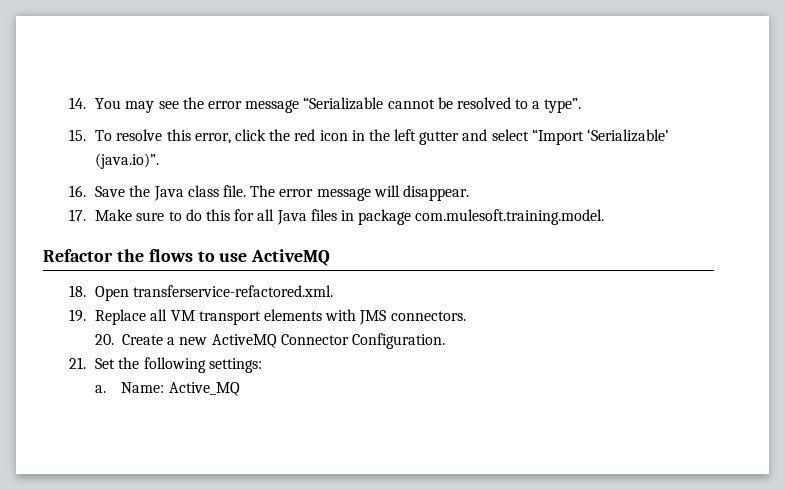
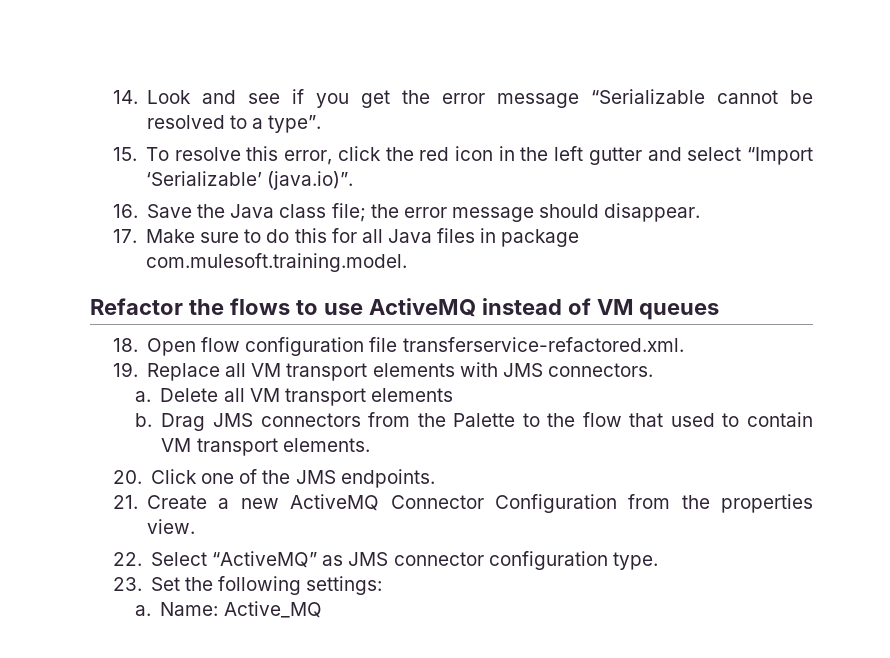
[95,98,179,113] You may see -> [146,89,390,108] Look and see if you get
[222,185,400,201] file. The error message will -> [331,203,600,222] file; the error message should
(331, 257) none -> [481,298,720,320] instead of VM queues
(130, 293) none -> [201,337,398,356] flow configuration file
[95,334,115,345] 20. -> [134,388,454,406] [134,412,813,431] [161,438,370,456] [112,469,435,488] [112,495,138,509] a. Delete all VM transport elements // b. Drag JMS connectors from the Palette to the flow that used to contain VM transport elements. // 20. Click one of the JMS endpoints. // 21.
[351,333,445,349] [69,357,87,369] Configuration. // 21. -> [494,494,814,513] [146,519,195,534] [112,551,658,570] [112,577,142,591] Configuration from the properties view. // 22. Select “ActiveMQ” as JMS connector configuration type. // 23.

